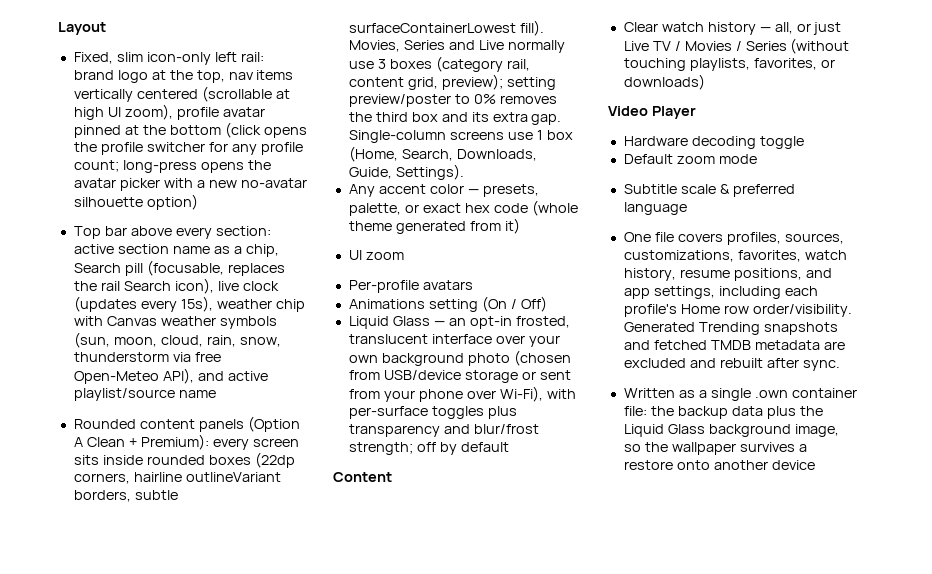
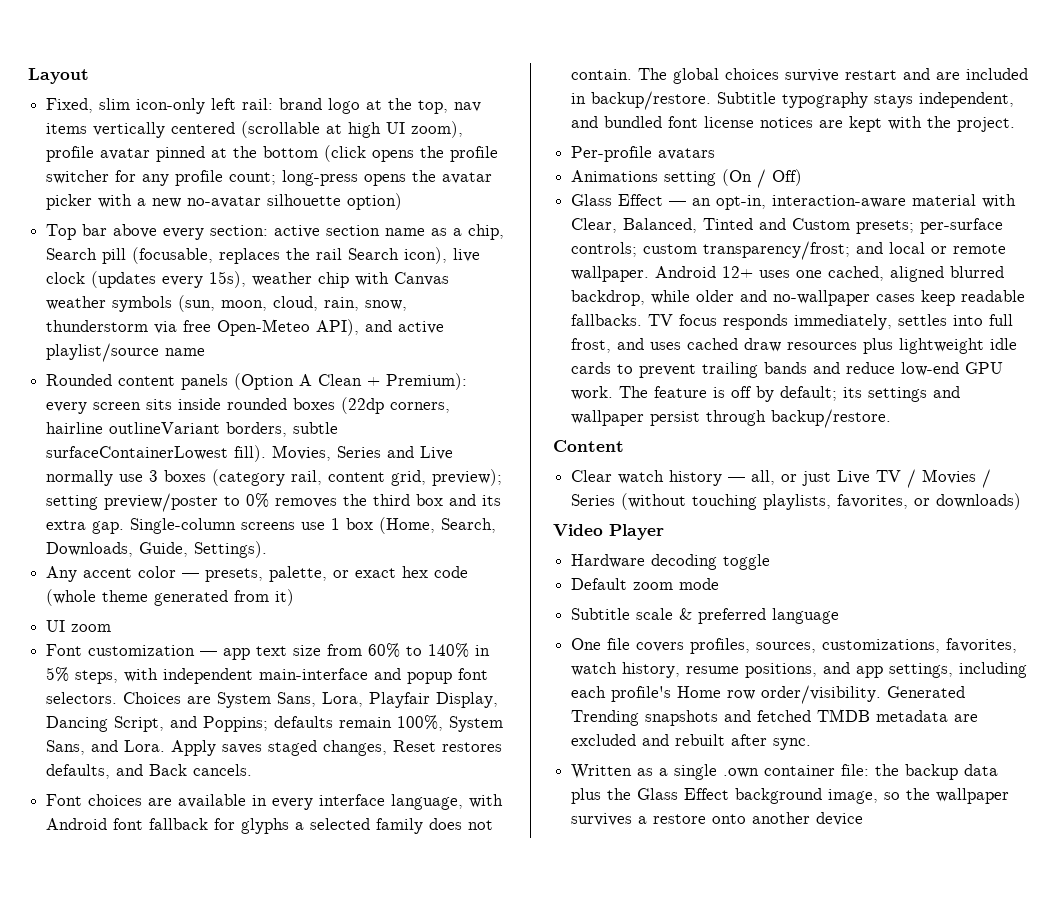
(404, 256) none -> [46,643,491,660] [46,667,489,684] [46,692,499,708] [46,715,504,732] [46,740,503,756] [46,764,253,779] [46,794,504,810] [46,818,494,834] [571,68,1029,84] [571,91,1015,110] [571,116,1016,132] // Font customization — app text size from 60% to 140% in 5% steps, with independent main-interface and popup font selectors. Choices are System Sans, Lora, Playfair Display, Dancing Script, and Poppins; defaults remain 100%, System Sans, and Lora. Apply saves staged changes, Reset restores defaults, and Back cancels. // Font choices are available in every interface language, with Android font fallback for glyphs a selected family does not contain. The global choices survive restart and are included in backup/restore. Subtitle typography stays independent, and bundled font license notices are kept with the project.
[348,316,570,329] [348,334,560,347] [348,350,571,366] [348,370,571,383] [348,386,576,402] [348,406,517,419] [348,424,539,437] [348,442,509,455] Liquid Glass — an opt-in frosted, translucent interface over your own background photo (chosen from USB/device storage or sent from your phone over Wi-Fi), with per-surface toggles plus transparency and blur/frost strength; off by default -> [571,194,1017,210] [571,218,1004,234] [571,241,1007,260] [571,266,1005,282] [571,290,1026,306] [571,314,1014,330] [571,338,1018,354] [571,362,1004,378] [571,386,961,402] [571,409,892,428] Glass Effect — an opt-in, interaction-aware material with Clear, Balanced, Tinted and Custom presets; per-surface controls; custom transparency/frost; and local or remote wallpaper. Android 12+ uses one cached, aligned blurred backdrop, while older and no-wallpaper cases keep readable fallbacks. TV focus responds immediately, settles into full frost, and uses cached draw resources plus lightweight idle cards to prevent trailing bands and reduce low-end GPU work. The feature is off by default; its settings and wallpaper persist through backup/restore.
[623,424,705,437] Liquid Glass -> [637,788,730,800] Glass Effect

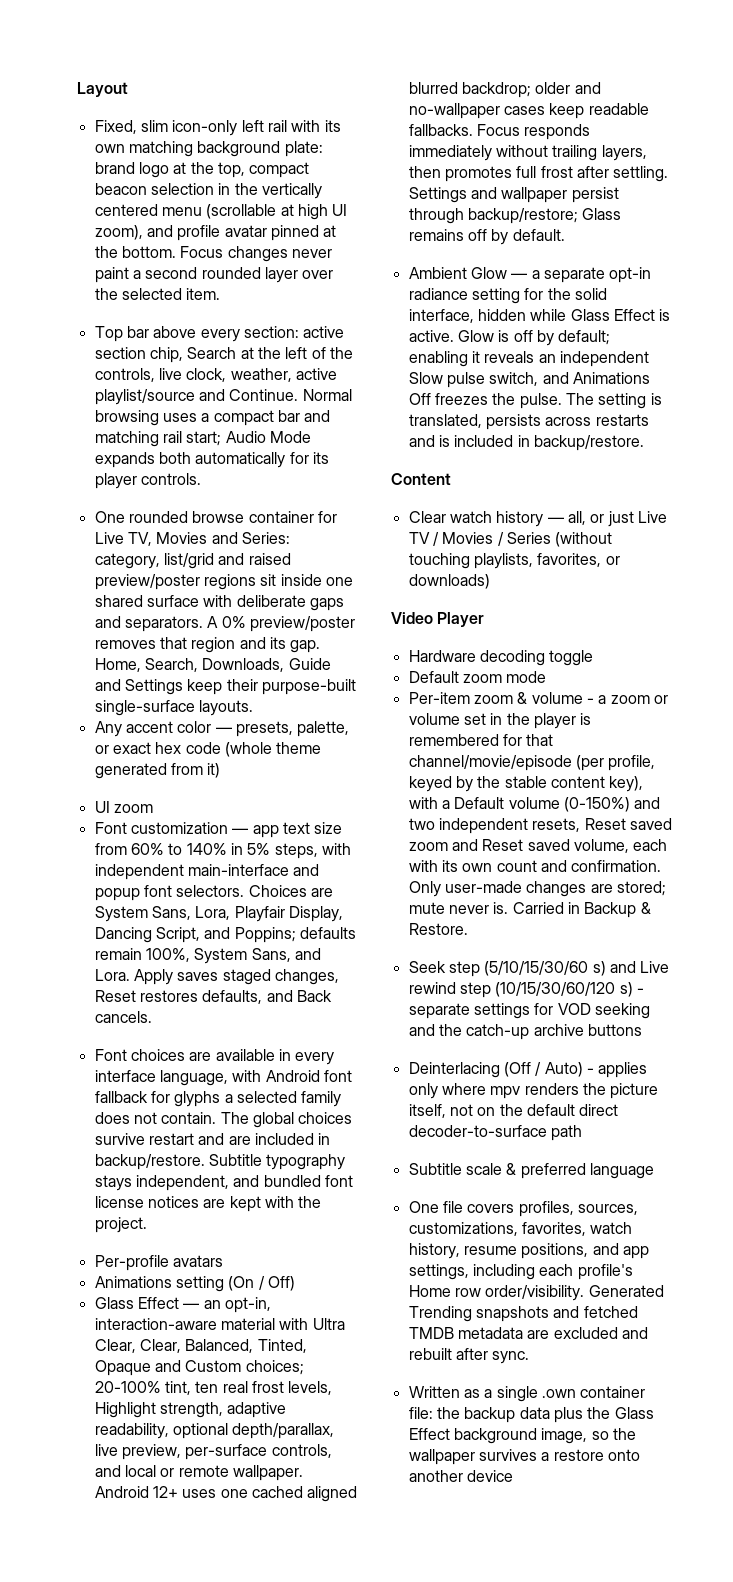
[242,98,274,110] rail: -> [267,120,341,132] [94,141,323,157] rail with its own matching background plate:
[454,102,482,112] [46,123,88,134] nav items -> [249,162,310,178] [94,183,258,195] compact beacon selection in the
(236, 128) none -> [161,207,202,216] menu
(464, 129) none -> [146,225,173,237] and
[263,145,499,162] [46,170,493,186] [46,193,403,210] bottom (click opens the profile switcher for any profile count; long-press opens the avatar picker with a new no-avatar silhouette option) -> [121,246,332,262] [94,267,334,283] [94,288,221,300] bottom. Focus changes never paint a second rounded layer over the selected item.
[385,224,505,240] [46,247,481,264] [46,271,450,288] [46,295,408,312] [46,319,445,336] [46,343,206,362] [46,373,468,390] [46,397,451,414] [46,422,339,437] [46,445,454,462] [46,469,503,486] [46,493,502,512] [46,517,497,534] [46,541,268,558] name as a chip, Search pill (focusable, replaces the rail Search icon), live clock (updates every 15s), weather chip with Canvas weather symbols (sun, moon, cloud, rain, snow, thunderstorm via free Open-Meteo API), and active playlist/source name // Rounded content panels (Option A Clean + Premium): every screen sits inside rounded boxes (22dp corners, hairline outlineVariant borders, subtle surfaceContainerLowest fill). Movies, Series and Live normally use 3 boxes (category rail, content grid, preview); setting preview/poster to 0% removes the third box and its extra gap. Single-column screens use 1 box (Home, Search, Downloads, Guide, Settings). -> [149,347,353,363] [94,368,337,382] [94,389,352,405] [94,410,331,426] [94,431,311,447] [94,452,329,468] [94,473,201,489] [94,511,337,523] [94,532,290,546] [94,553,291,569] [94,574,353,590] [94,595,344,611] [94,616,355,632] [94,637,321,653] [94,658,331,672] [94,679,356,695] [94,700,253,716] chip, Search at the left of the controls, live clock, weather, active playlist/source and Continue. Normal browsing uses a compact bar and matching rail start; Audio Mode expands both automatically for its player controls. // One rounded browse container for Live TV, Movies and Series: category, list/grid and raised preview/poster regions sit inside one shared surface with deliberate gaps and separators. A 0% preview/poster removes that region and its gap. Home, Search, Downloads, Guide and Settings keep their purpose-built single-surface layouts.
[571,218,1004,234] [571,241,851,260] Clear, Balanced, Tinted and Custom presets; per-surface controls; custom transparency/frost; -> [312,1318,345,1330] [94,1339,307,1353] [94,1360,304,1376] [94,1381,333,1395] [94,1402,287,1418] [94,1423,335,1439] [94,1444,332,1460] Ultra Clear, Clear, Balanced, Tinted, Opaque and Custom choices; 20-100% tint, ten real frost levels, Highlight strength, adaptive readability, optional depth/parallax, live preview, per-surface controls,
[828,266,885,281] cached, -> [251,1486,303,1498] cached
[571,290,691,306] backdrop, while -> [461,82,531,98] backdrop;
[648,314,1014,330] [571,338,1018,354] [571,362,1004,378] [571,386,961,402] [571,410,767,426] TV focus responds immediately, settles into full frost, and uses cached draw resources plus lightweight idle cards to prevent trailing bands and reduce low-end GPU work. The feature is off by default; its settings and wallpaper persist through -> [476,124,591,140] [408,145,647,161] [408,166,669,182] [408,187,619,203] [408,208,622,224] [408,229,565,245] [408,267,652,283] [408,288,607,304] [408,309,671,323] [408,330,611,346] [408,351,649,367] [408,372,650,388] [408,393,662,409] [408,414,649,430] [408,435,530,447] Focus responds immediately without trailing layers, then promotes full frost after settling. Settings and wallpaper persist through backup/restore; Glass remains off by default. // Ambient Glow — a separate opt-in radiance setting for the solid interface, hidden while Glass Effect is active. Glow is off by default; enabling it reveals an independent Slow pulse switch, and Animations Off freezes the pulse. The setting is translated, persists across restarts and is included in
(720, 584) none -> [408,692,668,704] [408,713,592,729] [408,734,554,746] [408,755,656,771] [408,776,644,792] [408,797,661,812] [408,818,672,834] [408,839,668,853] [408,860,662,872] [408,881,666,897] [408,902,651,918] [408,923,468,935] [408,961,670,977] [408,982,644,998] [408,1003,650,1019] [408,1024,642,1040] [408,1062,648,1078] [408,1083,659,1099] [408,1104,619,1118] [408,1125,582,1141] // Per-item zoom & volume - a zoom or volume set in the player is remembered for that channel/movie/episode (per profile, keyed by the stable content key), with a Default volume (0-150%) and two independent resets, Reset saved zoom and Reset saved volume, each with its own count and confirmation. Only user-made changes are stored; mute never is. Carried in Backup & Restore. // Seek step (5/10/15/30/60 s) and Live rewind step (10/15/30/60/120 s) - separate settings for VOD seeking and the catch-up archive buttons // Deinterlacing (Off / Auto) - applies only where mpv renders the picture itself, not on the default direct decoder-to-surface path

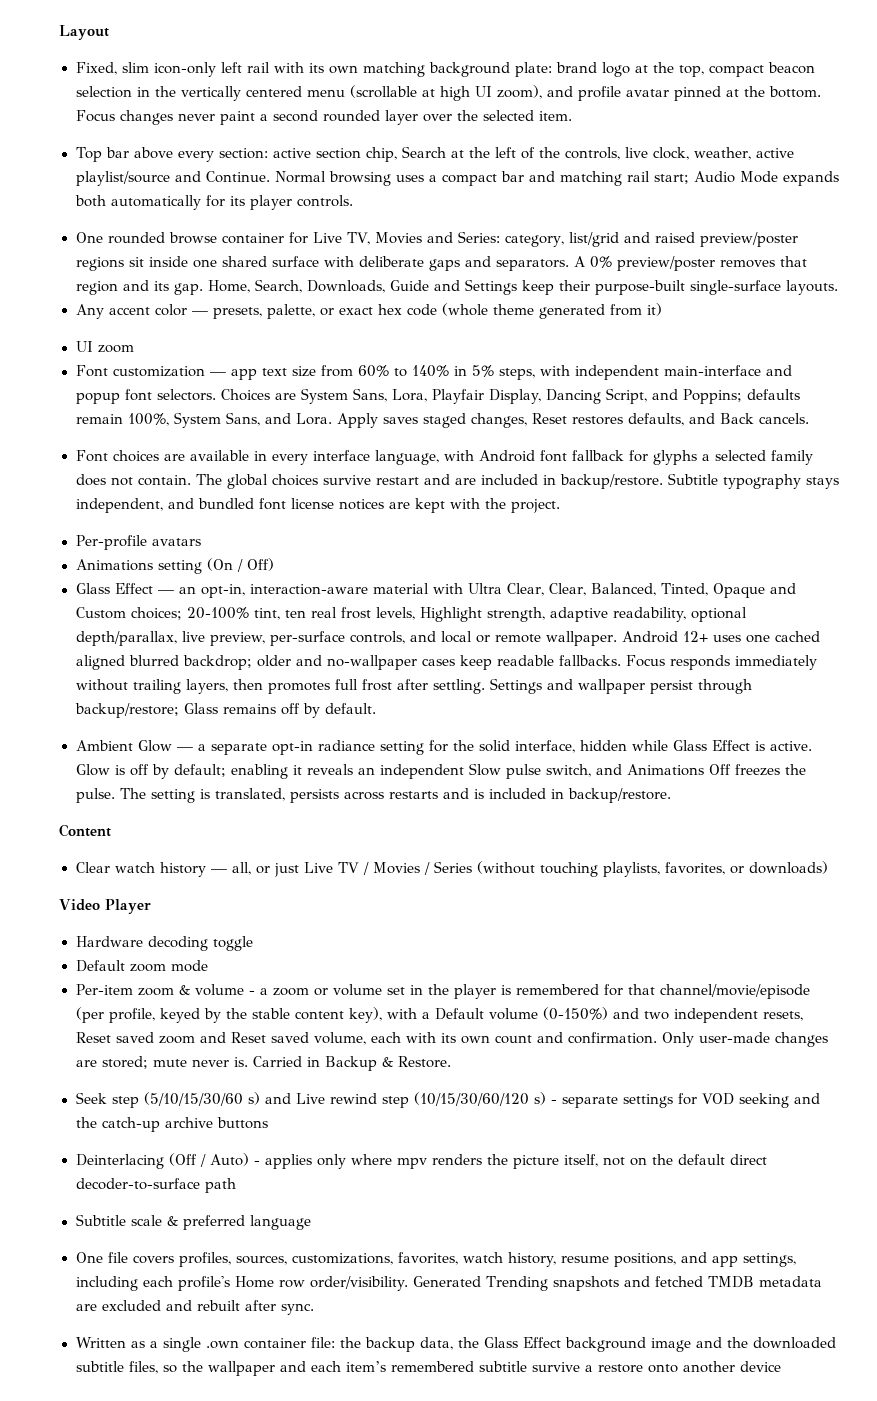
[519,1407,583,1423] data plus -> [420,1337,454,1350] data,
[541,1428,636,1444] [408,1449,537,1465] image, so the wallpaper survives -> [651,1337,837,1352] [75,1361,580,1376] image and the downloaded subtitle files, so the wallpaper and each item’s remembered subtitle survive

